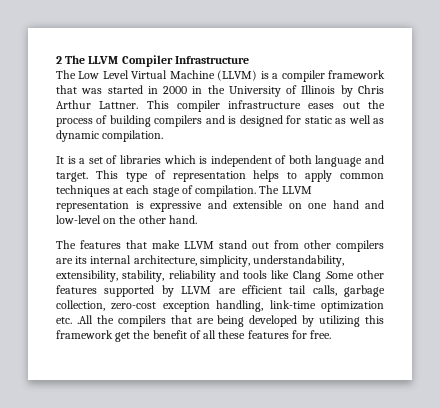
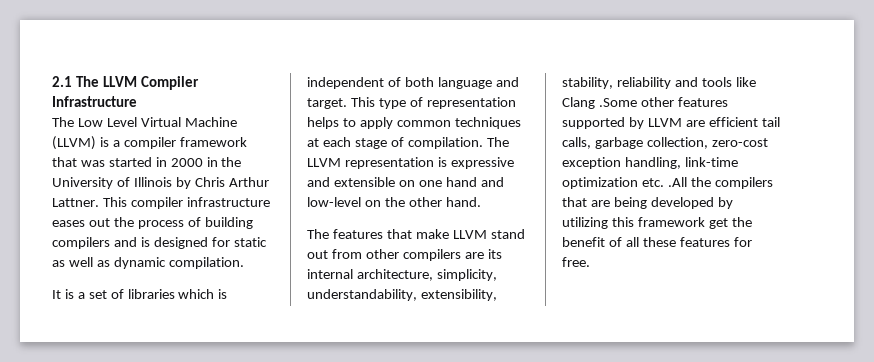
[56,56,62,64] 2 -> [52,76,72,87] 2.1

